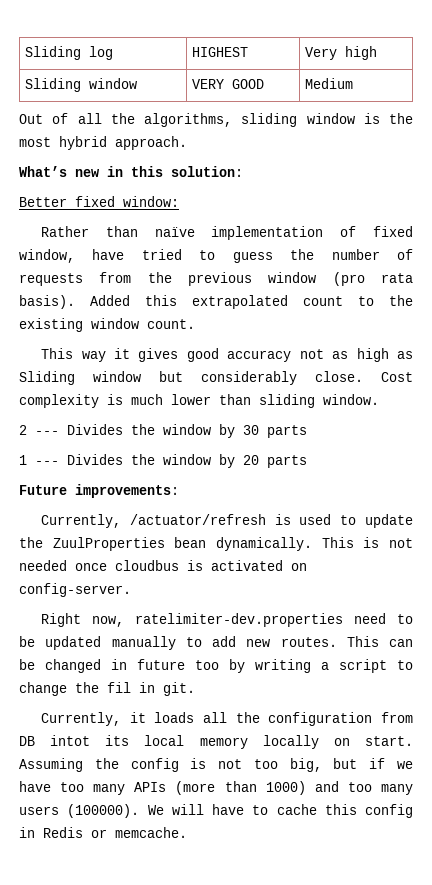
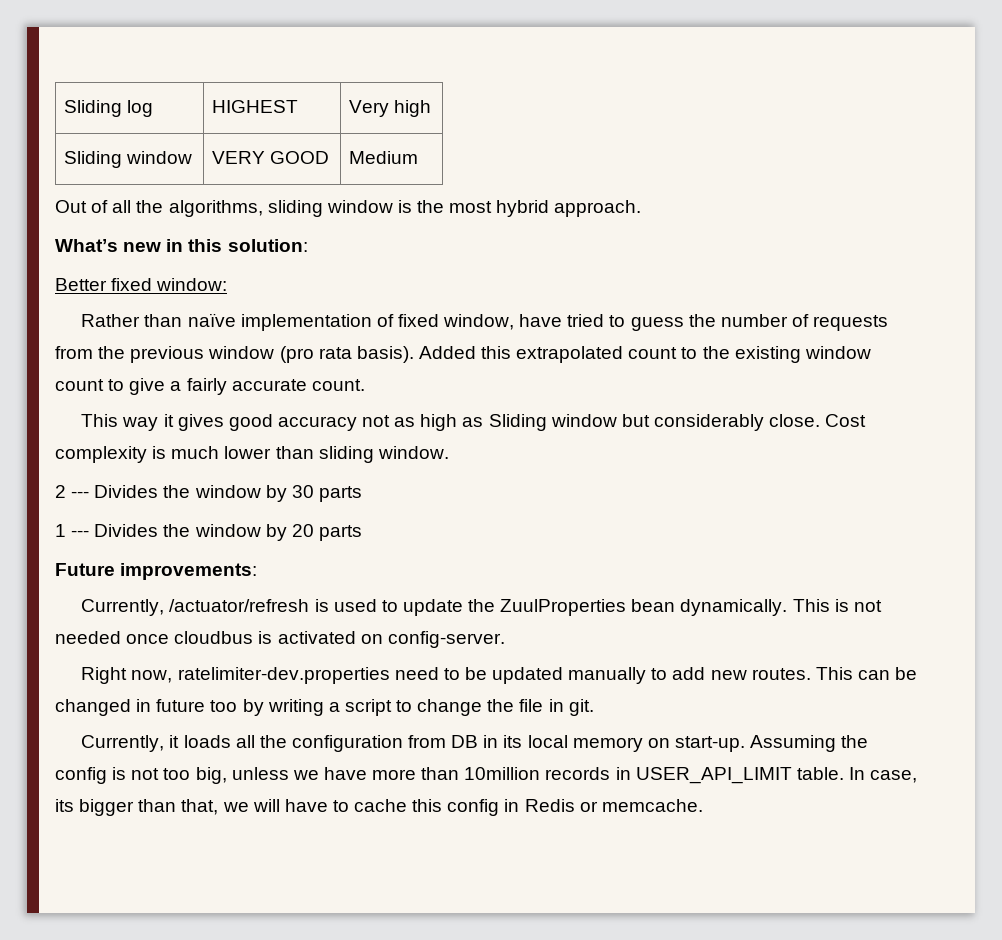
(139, 323) none -> [55,378,307,395] count to give a fairly accurate
[107,682,131,693] fil -> [519,699,544,712] file
[50,735,91,746] intot -> [483,735,499,748] in
[262,735,413,749] locally on start. -> [647,736,745,752] on start-up.
[333,758,413,769] [19,781,413,795] [19,804,164,818] but if we have too many APIs (more than 1000) and too many users (100000). We -> [231,767,918,784] [55,799,249,816] unless we have more than 10million records in USER_API_LIMIT table. In case, its bigger than that, we

